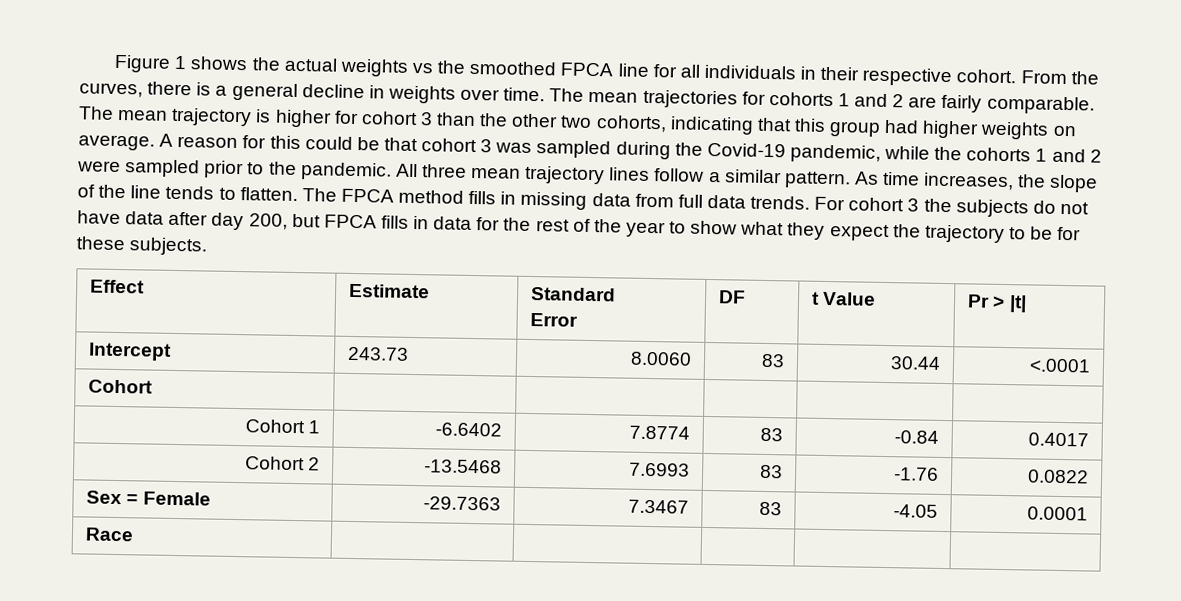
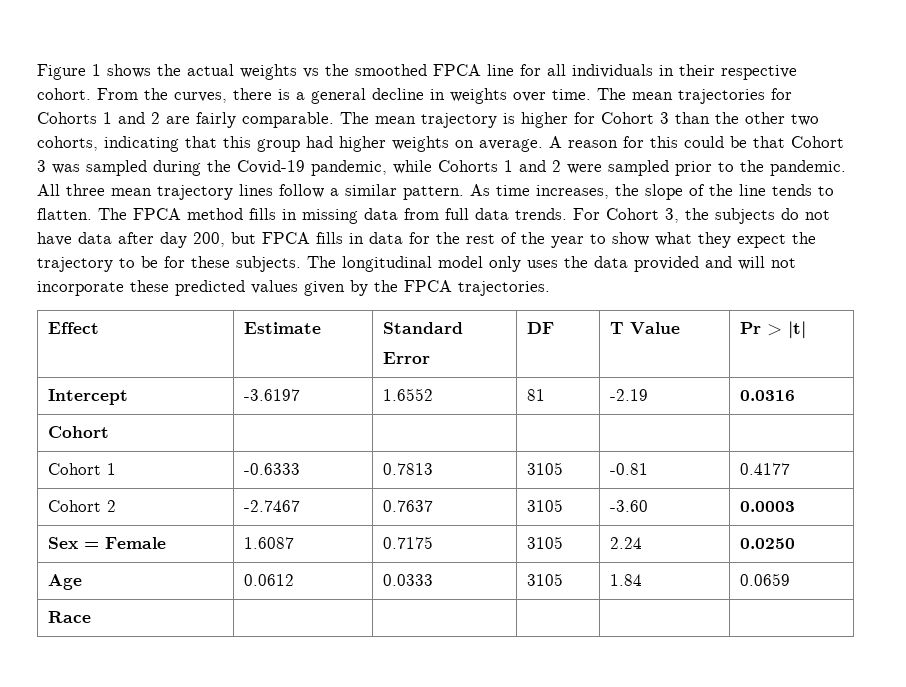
[768,91,834,107] cohorts -> [37,112,97,124] Cohorts
[360,111,418,126] cohort -> [601,112,654,124] Cohort
[421,138,478,153] cohort -> [791,136,844,148] Cohort
[934,146,1032,162] the cohorts -> [438,160,498,172] Cohorts
[848,197,920,212] cohort 3 -> [606,208,679,223] Cohort 3,
(208, 246) none -> [307,256,796,272] [37,280,550,296] The longitudinal model only uses the data provided and will not incorporate these predicted values given by the FPCA trajectories.
[811,291,821,305] t -> [610,322,625,334] T
[347,346,410,361] [629,351,692,366] [760,353,785,368] [889,356,941,370] [1028,358,1091,373] [88,379,154,394] [244,419,320,434] [434,422,502,437] [628,425,690,440] [759,427,783,442] [893,430,939,444] [1027,432,1089,447] [244,456,320,471] [423,459,502,474] [628,462,690,477] [759,464,783,479] [893,467,939,481] [1026,469,1089,484] [86,490,211,506] [422,496,501,511] [627,499,689,514] [758,501,782,516] [892,504,938,518] [1026,506,1088,521] 243.73 | 8.0060 | 83 | 30.44 | <.0001 // Cohort | | | | | // Cohort 1 | -6.6402 | 7.8774 | 83 | -0.84 | 0.4017 // Cohort 2 | -13.5468 | 7.6993 | 83 | -1.76 | 0.0822 // Sex = Female | -29.7363 | 7.3467 | 83 | -4.05 | 0.0001 -> [244,389,301,401] [383,388,434,401] [527,389,546,401] [610,389,649,401] [740,390,796,401] [48,426,110,438] [48,463,117,475] [244,463,301,475] [383,463,434,475] [527,462,564,475] [610,463,649,475] [740,463,791,475] [48,500,117,512] [244,500,301,512] [383,500,434,512] [527,499,564,512] [610,500,649,512] [740,501,796,512] [48,537,167,549] [244,537,295,549] [383,536,434,549] [527,536,564,549] [610,537,643,549] [740,538,796,549] [48,574,83,590] [244,574,295,586] [383,574,434,586] [527,573,564,586] [610,574,643,586] [740,573,791,586] -3.6197 | 1.6552 | 81 | -2.19 | 0.0316 // Cohort | | | | | // Cohort 1 | -0.6333 | 0.7813 | 3105 | -0.81 | 0.4177 // Cohort 2 | -2.7467 | 0.7637 | 3105 | -3.60 | 0.0003 // Sex = Female | 1.6087 | 0.7175 | 3105 | 2.24 | 0.0250 // Age | 0.0612 | 0.0333 | 3105 | 1.84 | 0.0659

